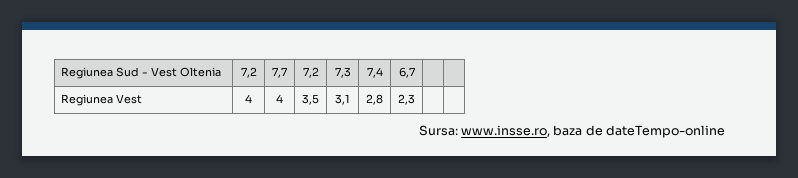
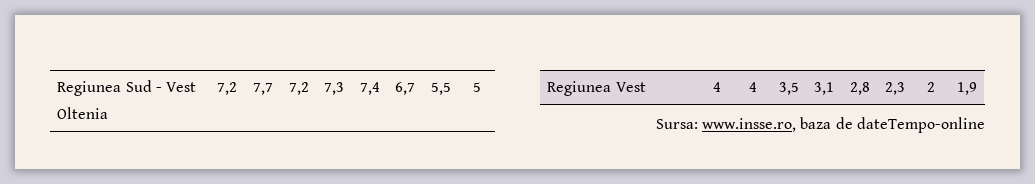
(415, 72) | -> [430,82,451,95] [472,82,481,92] 5,5 | 5
(415, 99) | -> [926,82,935,92] [956,82,977,95] 2 | 1,9

